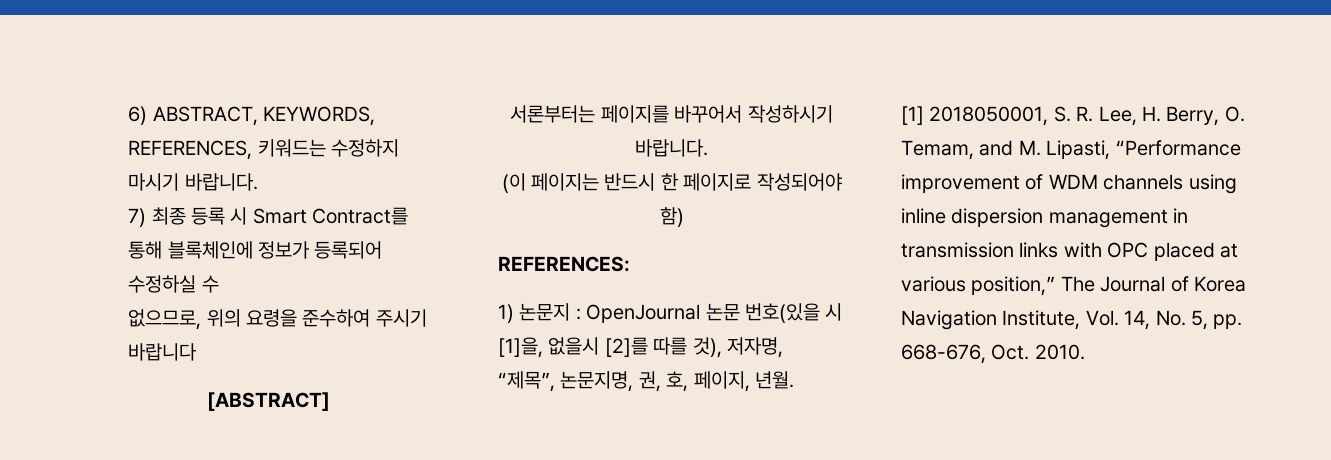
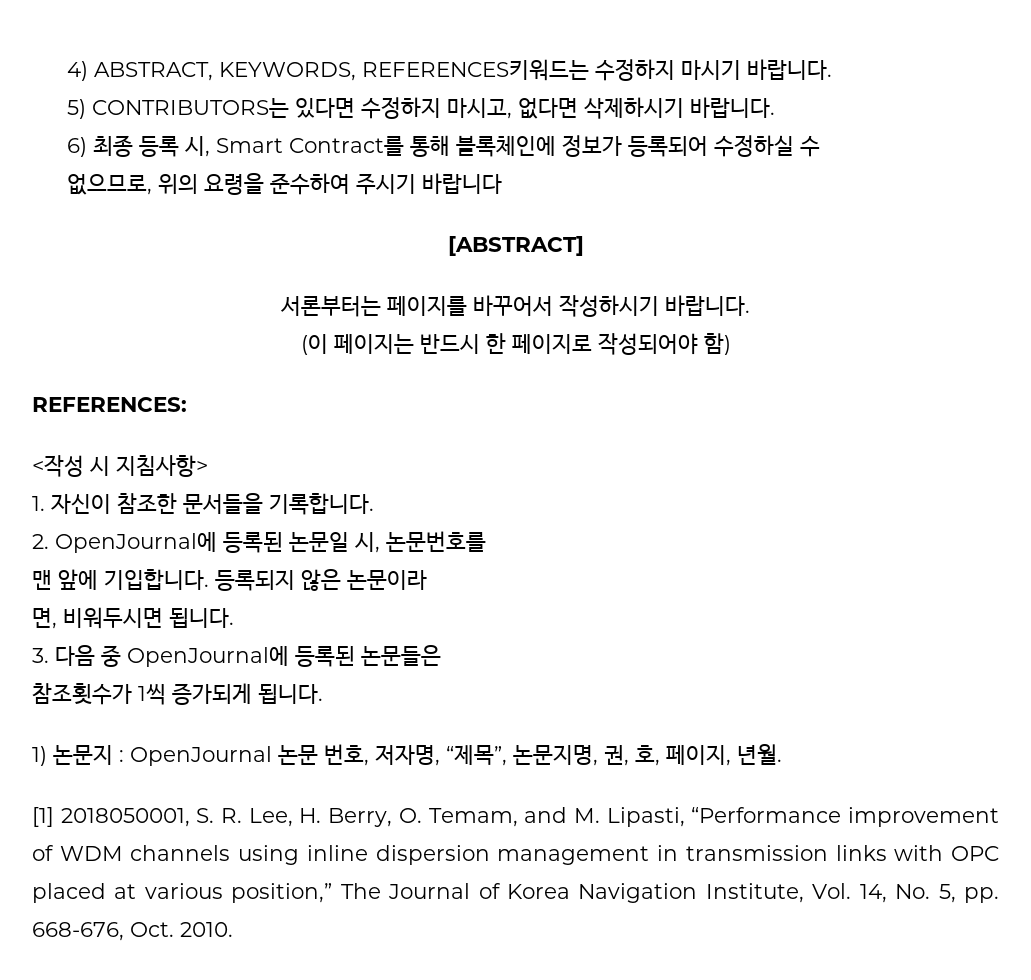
[128,106,148,125] 6) -> [67,61,89,81] 4)
[128,139,326,160] REFERENCES, 키워드는 -> [362,59,590,81] REFERENCES키워드는
[128,208,147,227] 7) -> [67,97,776,119] [67,137,88,157] 5) CONTRIBUTORS는 있다면 수정하지 마시고, 없다면 삭제하시기 바랍니다. // 6)
[230,207,248,225] 시 -> [185,136,211,157] 시,
(630, 264) none -> [32,455,208,477] [32,493,374,515] [32,531,486,553] [32,569,427,591] [32,607,234,629] [32,645,441,667] [32,683,323,705] // <작성 시 지침사항> // 1. 자신이 참조한 문서들을 기록합니다. // 2. OpenJournal에 등록된 논문일 시, 논문번호를 // 맨 앞에 기입합니다. 등록되지 않은 논문이라 // 면, 비워두시면 됩니다. // 3. 다음 중 OpenJournal에 등록된 논문들은 // 참조횟수가 1씩 증가되게 됩니다.
[745,303,843,323] [498,337,722,358] 번호(있을 시 [1]을, 없을시 [2]를 따를 것), -> [324,744,369,766] 번호,

